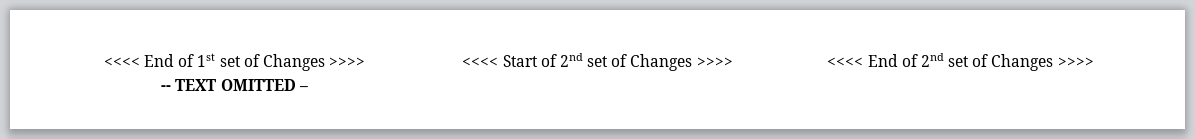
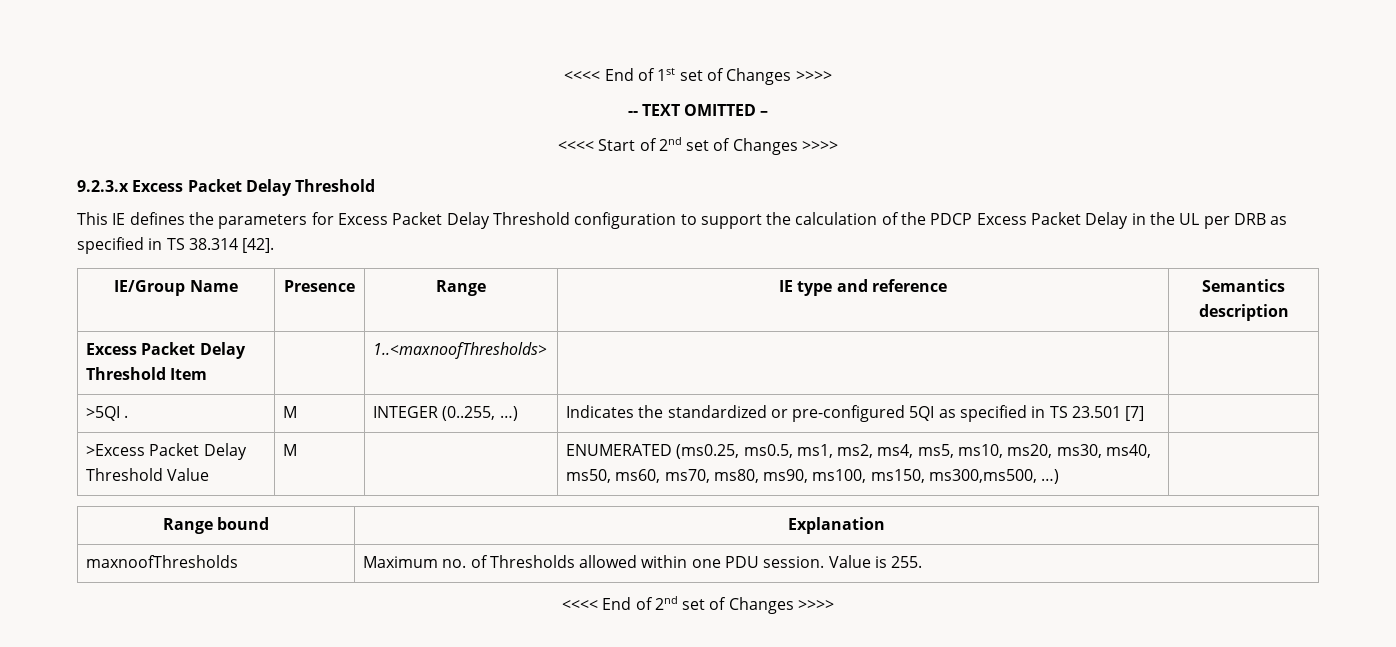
(733, 62) none -> [77,179,376,196] [77,212,1288,229] [77,237,275,254] [114,280,238,296] [284,280,355,292] [436,280,486,296] [779,279,947,296] [1202,279,1285,292] [1198,304,1289,321] [85,342,246,359] [85,367,208,380] [372,342,547,359] [85,406,129,421] [282,406,297,418] [372,406,518,421] [565,405,1145,422] [85,443,247,460] [85,468,210,481] [282,444,297,456] [565,444,1152,459] [565,469,1060,484] [162,517,270,534] [788,517,885,534] [85,555,238,568] [362,555,923,568] // 9.2.3.x Excess Packet Delay Threshold // This IE defines the parameters for Excess Packet Delay Threshold configuration to support the calculation of the PDCP Excess Packet Delay in the UL per DRB as specified in TS 38.314 [42]. // IE/Group Name | Presence | Range | IE type and reference | Semantics description // Excess Packet Delay Threshold Item | | 1..<maxnoofThresholds> | | // >5QI . | M | INTEGER (0..255, …) | Indicates the standardized or pre-configured 5QI as specified in TS 23.501 [7] | // >Excess Packet Delay Threshold Value | M | | ENUMERATED (ms0.25, ms0.5, ms1, ms2, ms4, ms5, ms10, ms20, ms30, ms40, ms50, ms60, ms70, ms80, ms90, ms100, ms150, ms300,ms500, …) | // Range bound | Explanation // maxnoofThresholds | Maximum no. of Thresholds allowed within one PDU session. Value is 255.

